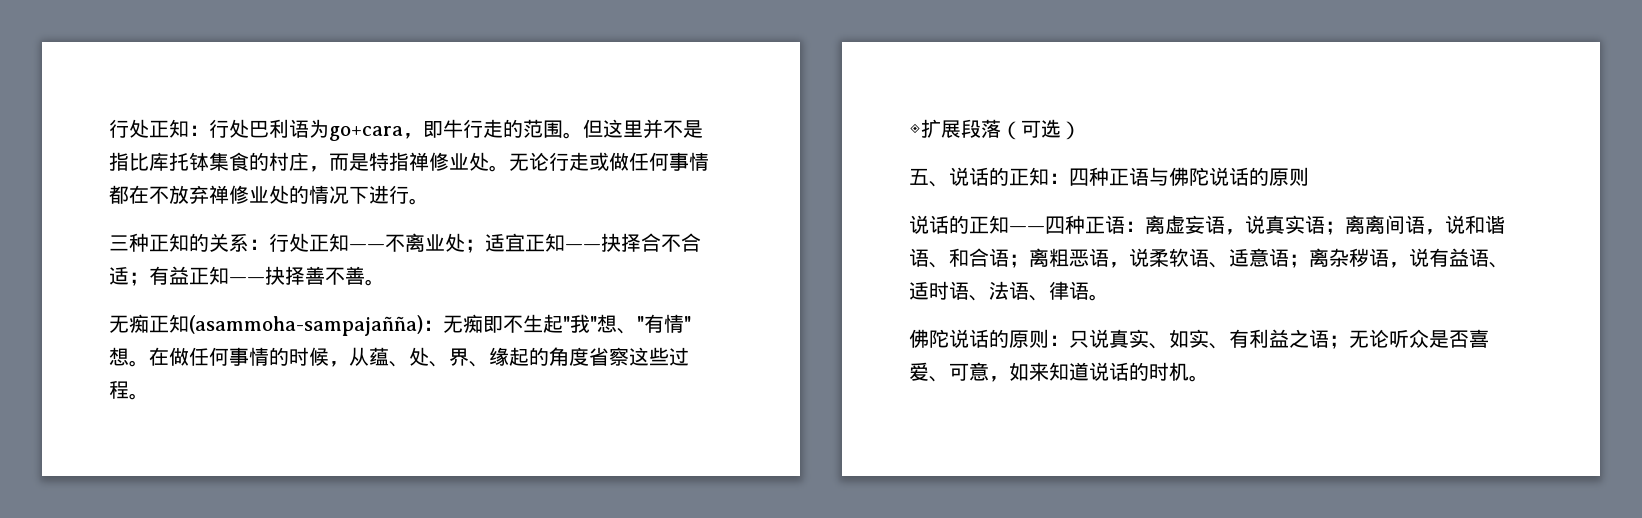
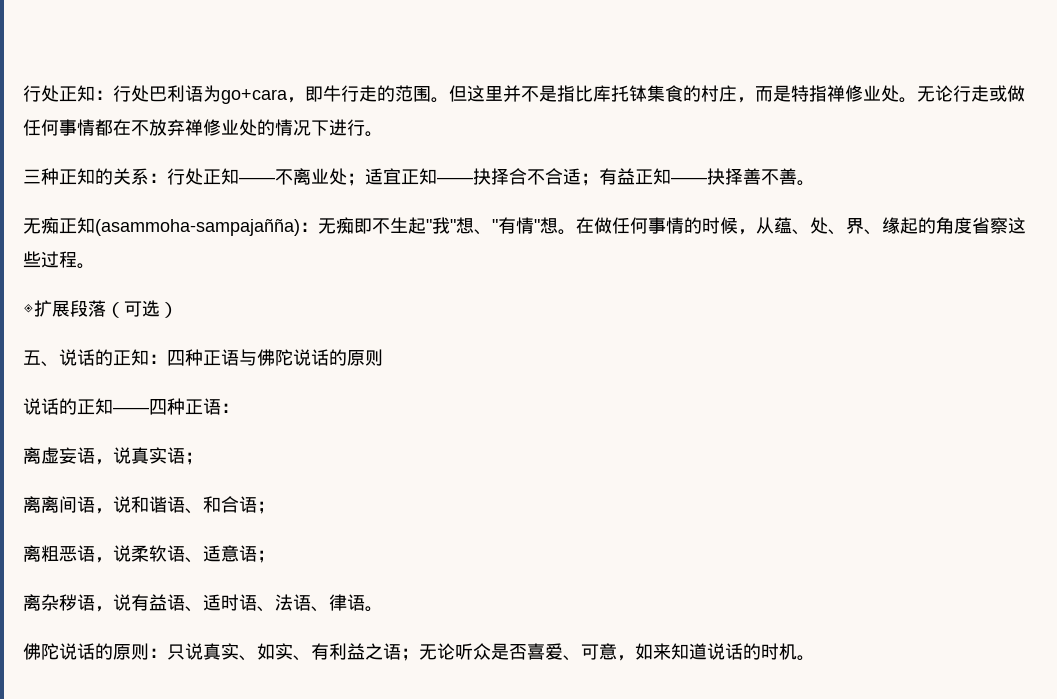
(1145, 226) none -> (239, 408) //
(1345, 228) none -> (203, 458) //
(1029, 261) none -> (275, 507) //
(1309, 261) none -> (275, 556) //

